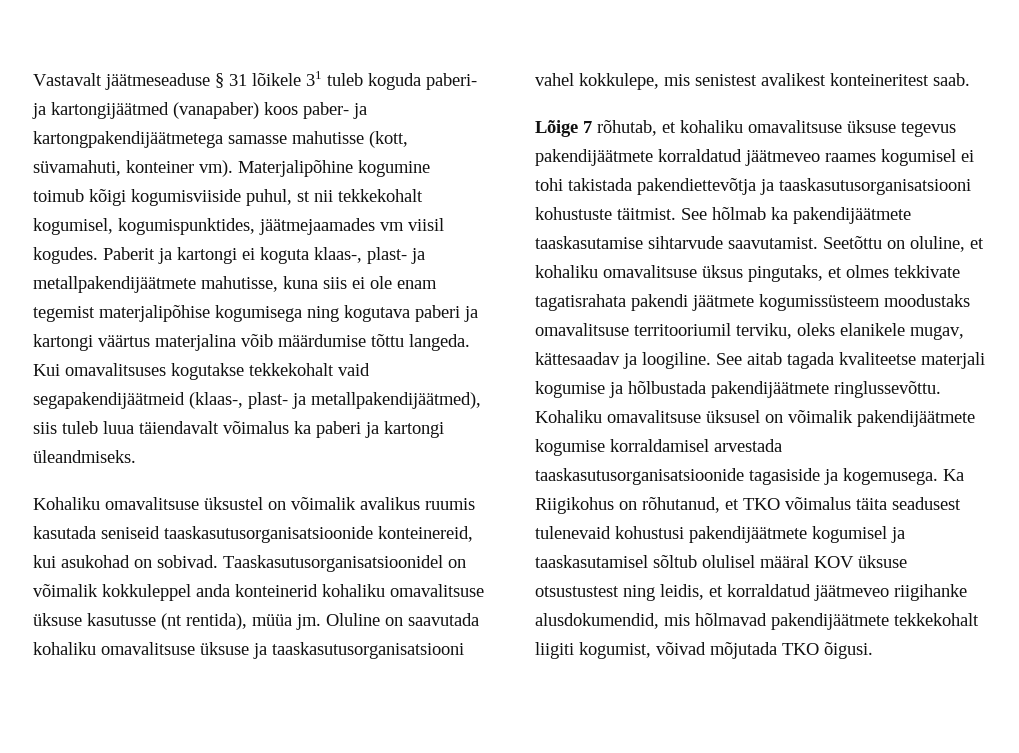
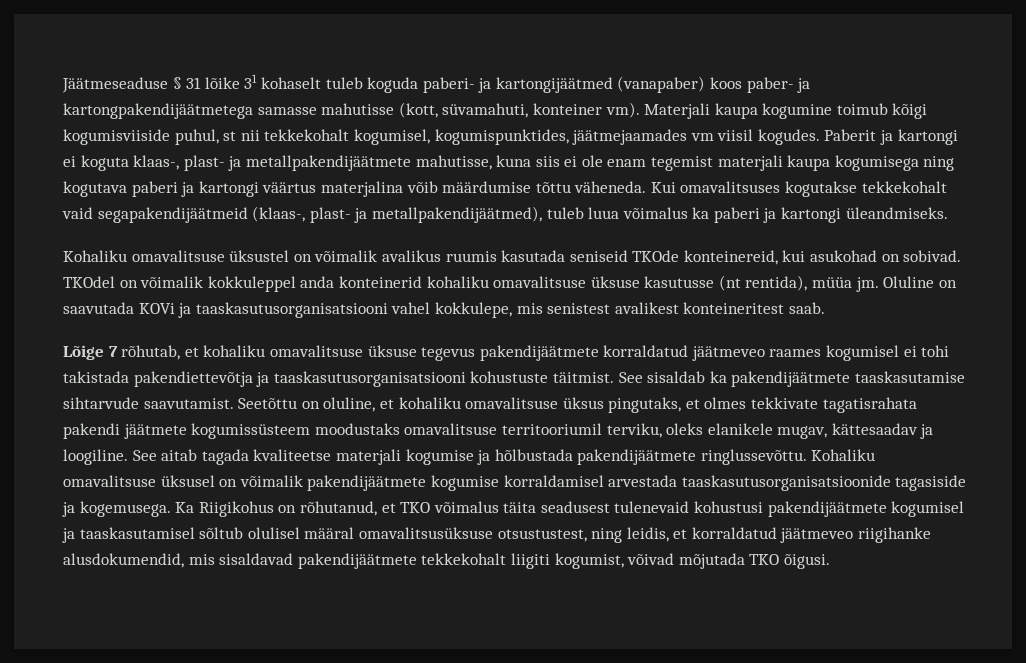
[33,71,322,90] Vastavalt jäätmeseaduse § 31 lõikele 31 -> [62,74,321,93] Jäätmeseaduse § 31 lõike 31 kohaselt
[238,160,353,177] Materjalipõhine -> [644,103,758,119] Materjali kaupa
[99,305,210,322] materjalipõhise -> [717,155,831,171] materjali kaupa
[409,334,470,351] langeda. -> [574,181,647,193] väheneda.
[33,422,57,434] siis -> (542, 214) none
[139,421,219,434] täiendavalt -> (620, 213) none
[164,526,373,543] taaskasutusorganisatsioonide -> [632,250,680,262] TKOde
[223,555,443,572] Taaskasutusorganisatsioonidel -> [63,276,115,288] TKOdel
[33,642,249,655] kohaliku omavalitsuse üksuse -> [138,303,175,314] KOVi
[712,207,766,220] hõlmab -> [647,371,706,383] sisaldab
[814,555,907,568] [535,586,619,597] KOV üksuse otsustustest -> [358,527,587,542] omavalitsusüksuse otsustustest,
[695,613,767,626] hõlmavad -> [219,553,294,565] sisaldavad

